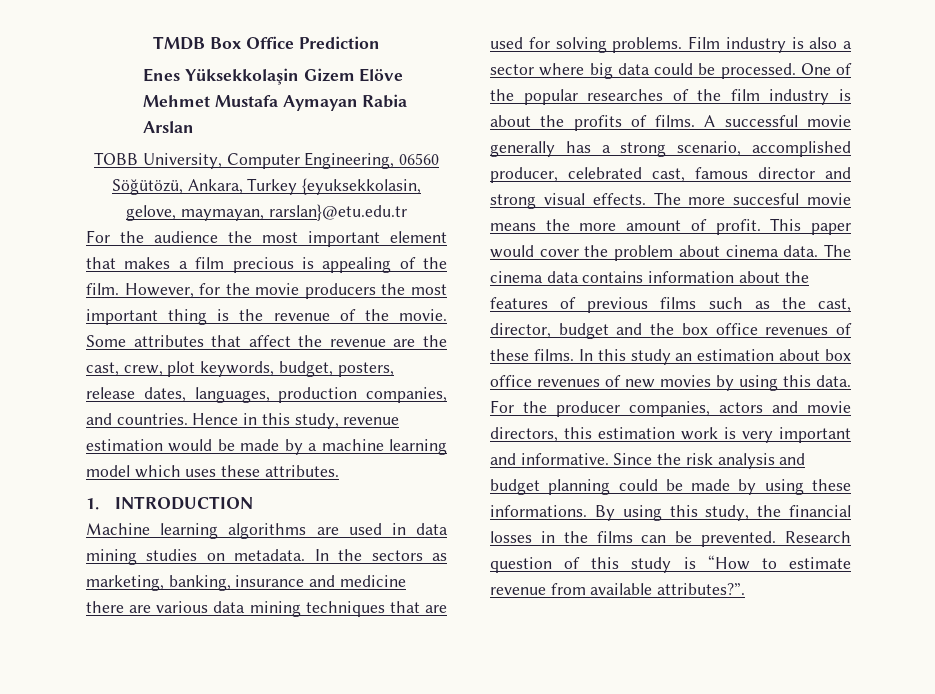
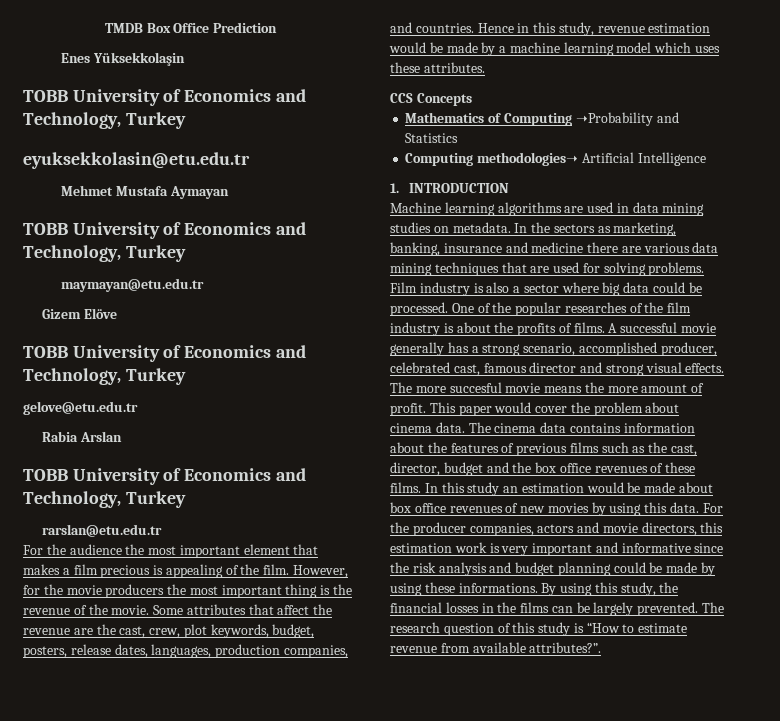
[303,68,404,82] [143,94,408,111] [143,121,195,133] [94,152,439,169] [111,178,422,195] [126,204,407,221] Gizem Elöve Mehmet Mustafa Aymayan Rabia Arslan // TOBB University, Computer Engineering, 06560 Söğütözü, Ankara, Turkey {eyuksekkolasin, gelove, maymayan, rarslan}@etu.edu.tr -> [23,89,306,106] [23,112,186,129] [23,152,250,169] [61,185,229,199] [23,222,306,239] [23,245,186,262] [61,278,205,292] [42,308,117,319] [23,345,306,362] [23,368,186,385] [23,401,138,415] [42,431,122,442] [23,468,306,485] [23,491,186,508] [42,524,163,537] // TOBB University of Economics and Technology, Turkey // eyuksekkolasin@etu.edu.tr // Mehmet Mustafa Aymayan // TOBB University of Economics and Technology, Turkey // maymayan@etu.edu.tr // Gizem Elöve // TOBB University of Economics and Technology, Turkey // gelove@etu.edu.tr // Rabia Arslan // TOBB University of Economics and Technology, Turkey // rarslan@etu.edu.tr
(339, 471) none -> [390,93,472,106] [405,112,679,126] [405,133,459,143] [405,152,706,166] // CCS Concepts // Mathematics of Computing ➝Probability and Statistics // Computing methodologies➝ Artificial Intelligence
(775, 355) none -> [586,482,676,493] would be made
[520,453,653,465] informative. Since -> [621,543,724,553] informative since
[701,531,851,547] prevented. Research -> [593,602,725,616] [390,622,440,633] largely prevented. The research

